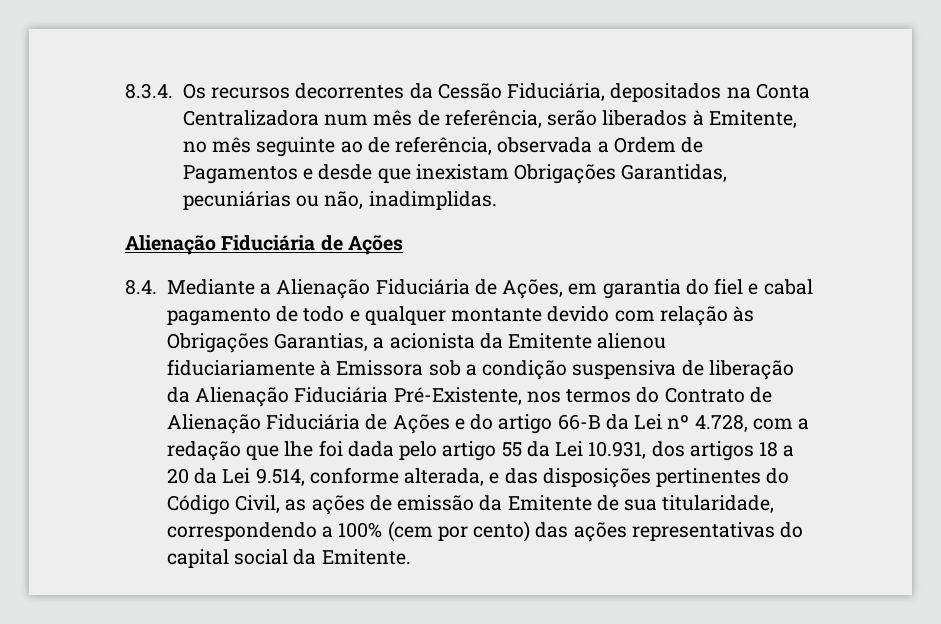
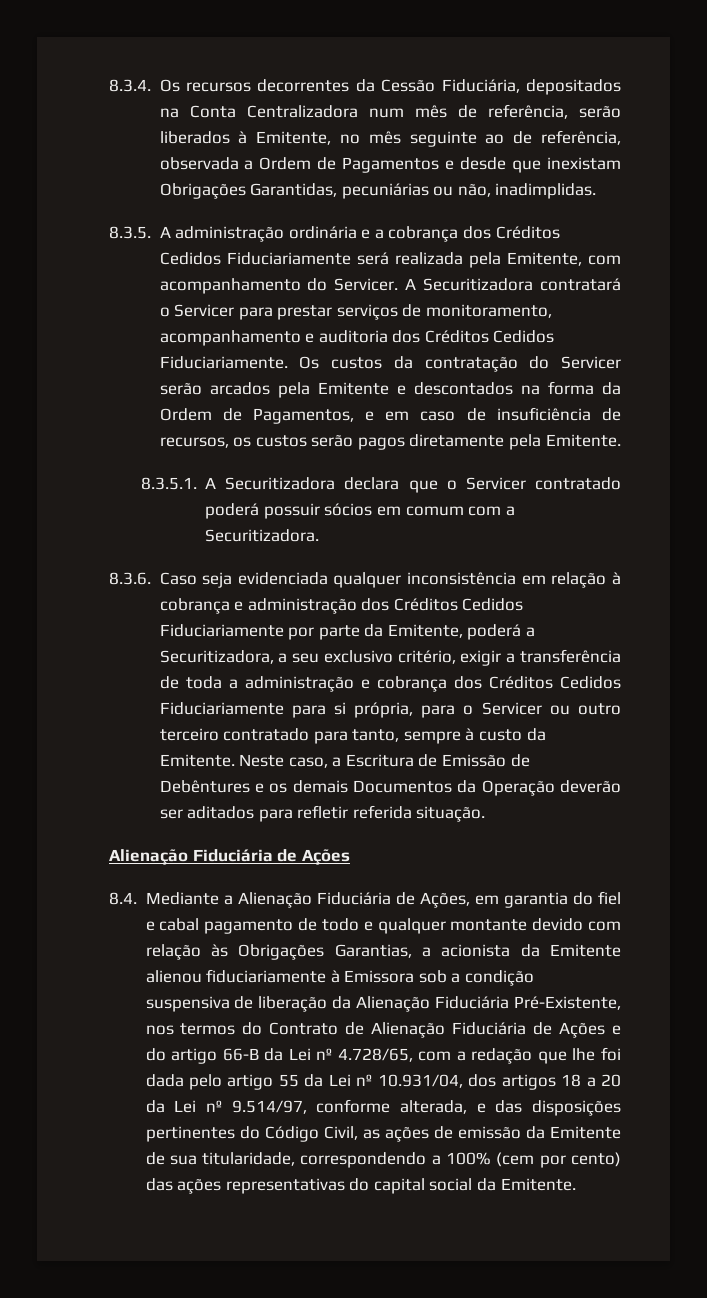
(497, 200) none -> [109,226,560,242] [159,252,621,268] [159,278,621,294] [159,304,553,320] [159,330,555,346] [159,356,621,372] [159,381,621,398] [159,407,621,424] [159,434,621,450] [140,477,621,493] [205,503,515,519] [205,529,320,542] [109,572,622,588] [159,598,524,614] [159,624,536,640] [159,649,621,666] [159,676,621,692] [159,702,621,718] [159,728,546,744] [159,754,530,768] [159,780,621,796] [159,805,486,822] // 8.3.5. A administração ordinária e a cobrança dos Créditos Cedidos Fiduciariamente será realizada pela Emitente, com acompanhamento do Servicer. A Securitizadora contratará o Servicer para prestar serviços de monitoramento, acompanhamento e auditoria dos Créditos Cedidos Fiduciariamente. Os custos da contratação do Servicer serão arcados pela Emitente e descontados na forma da Ordem de Pagamentos, e em caso de insuficiência de recursos, os custos serão pagos diretamente pela Emitente. // 8.3.5.1. A Securitizadora declara que o Servicer contratado poderá possuir sócios em comum com a Securitizadora. // 8.3.6. Caso seja evidenciada qualquer inconsistência em relação à cobrança e administração dos Créditos Cedidos Fiduciariamente por parte da Emitente, poderá a Securitizadora, a seu exclusivo critério, exigir a transferência de toda a administração e cobrança dos Créditos Cedidos Fiduciariamente para si própria, para o Servicer ou outro terceiro contratado para tanto, sempre à custo da Emitente. Neste caso, a Escritura de Emissão de Debêntures e os demais Documentos da Operação deverão ser aditados para refletir referida situação.
[694,414,748,432] 4.728, -> [337,1048,413,1062] 4.728/65,
[588,441,647,459] 10.931, -> [356,1074,463,1088] nº 10.931/04,
[255,468,305,486] 9.514, -> [205,1100,307,1114] nº 9.514/97,

